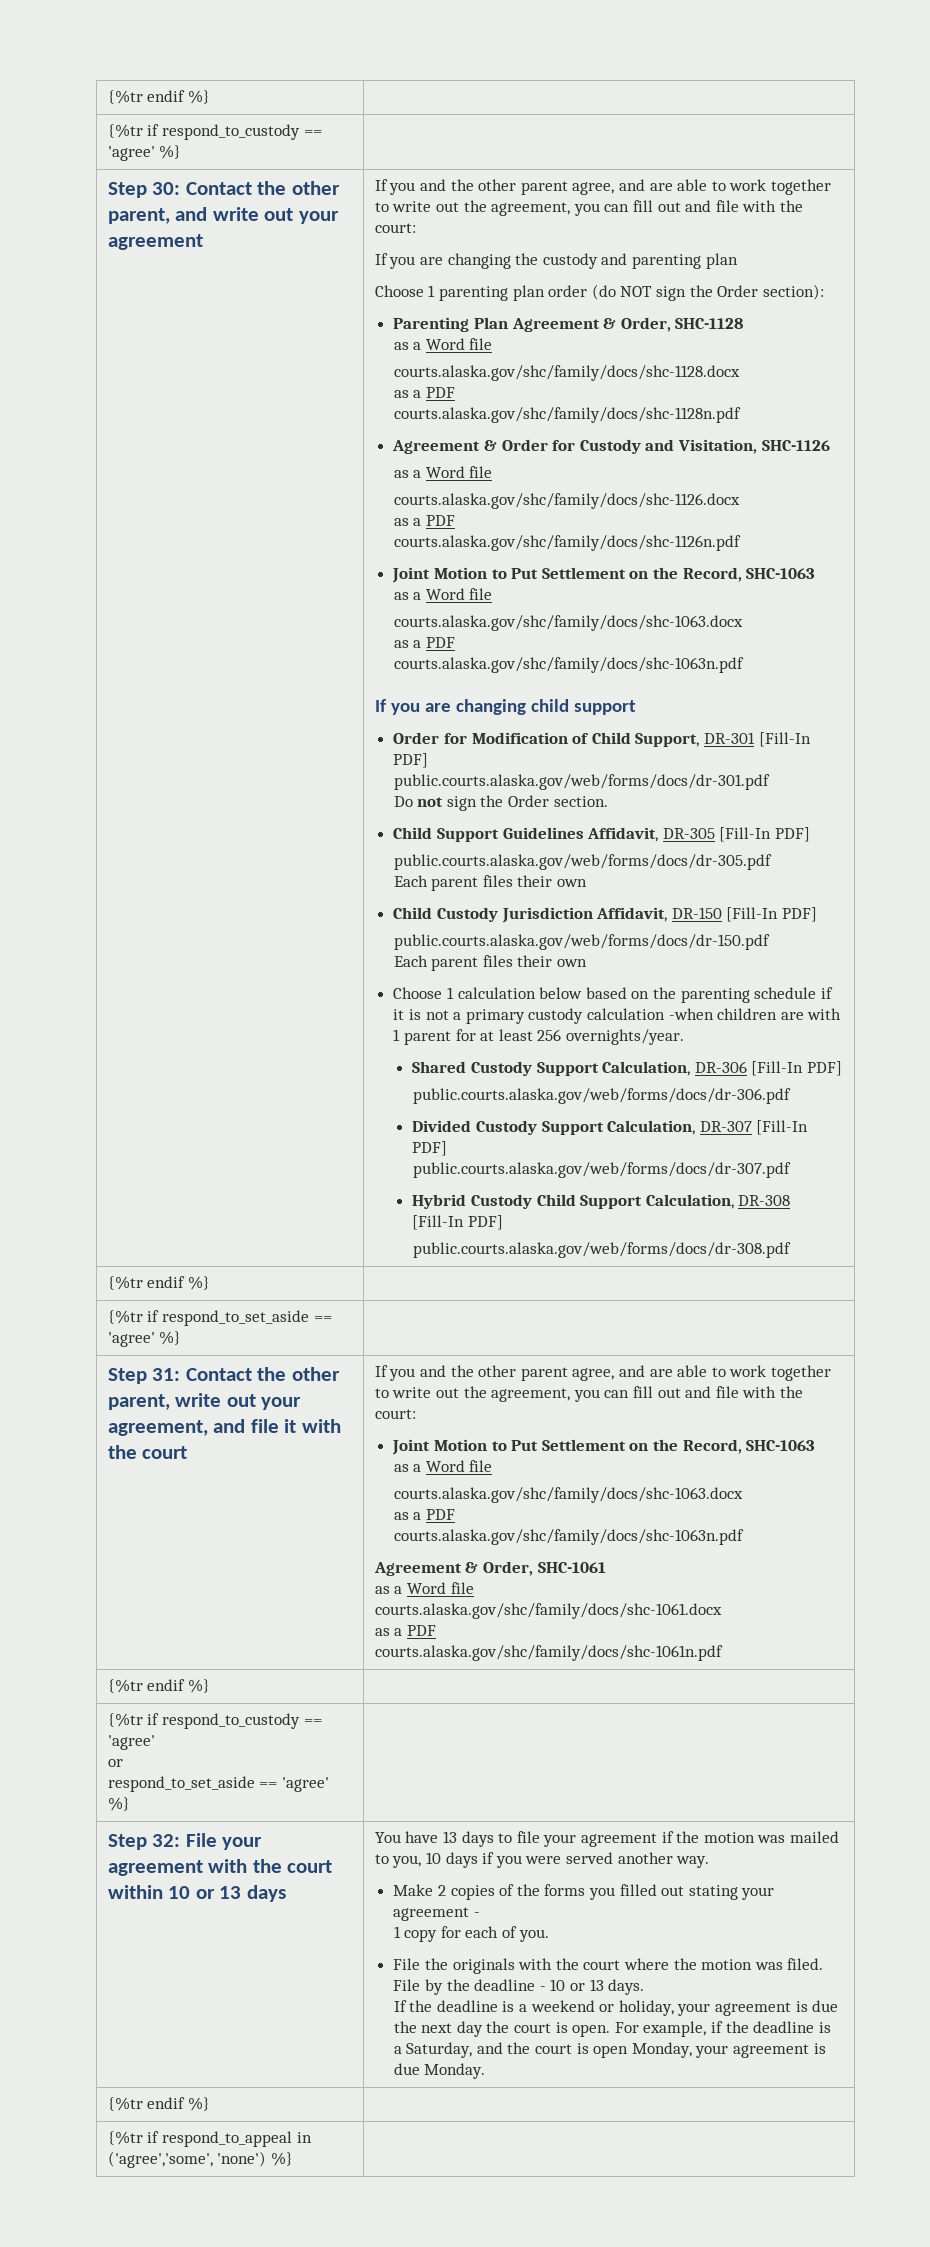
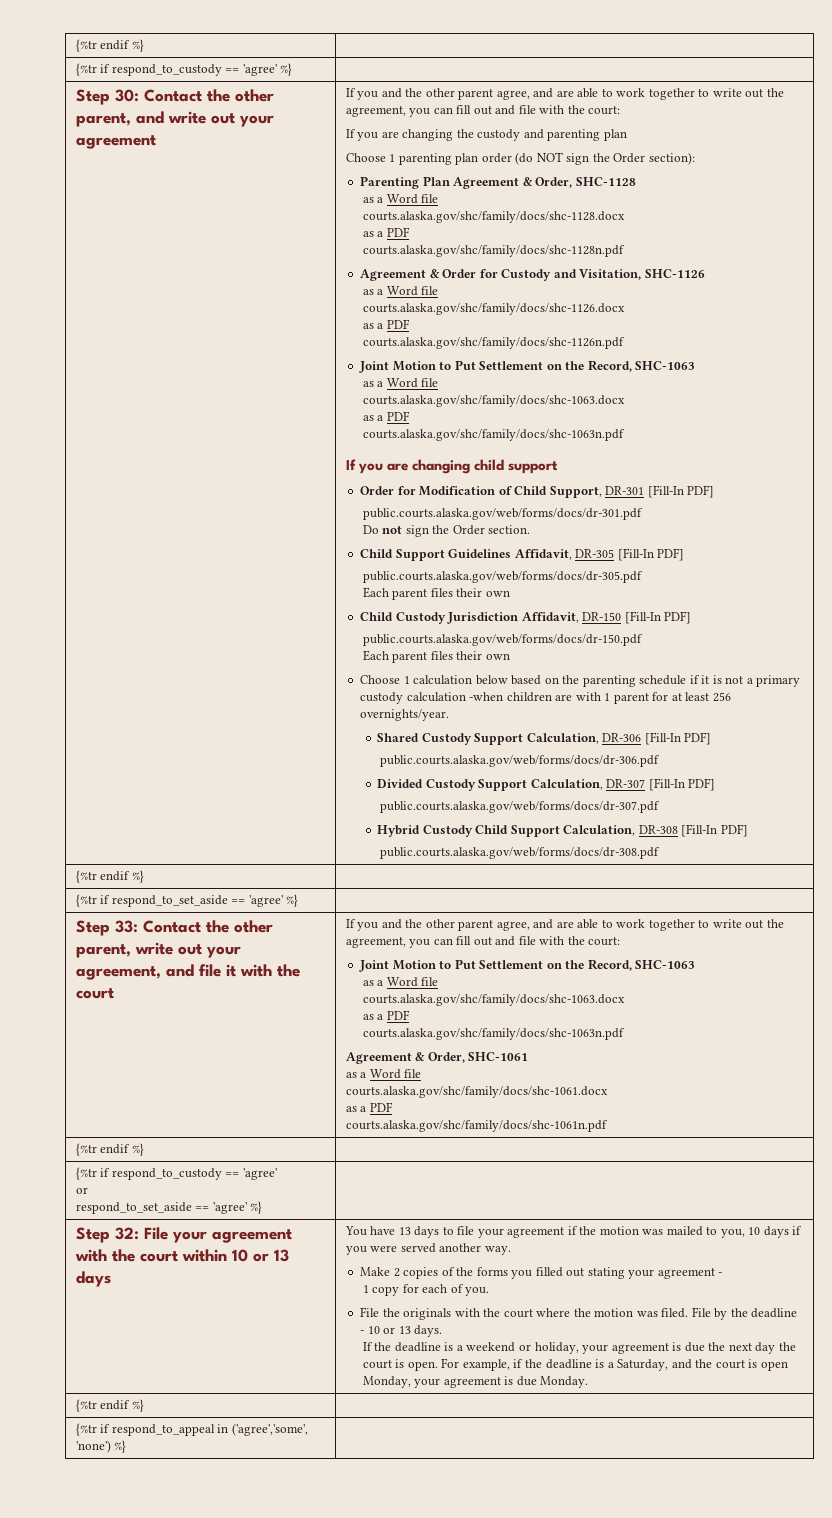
[152,1368,181,1381] 31: -> [114,920,138,933] 33:

